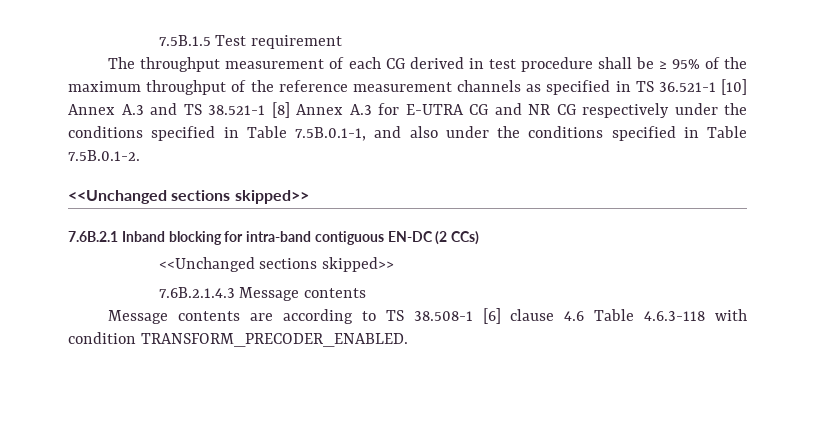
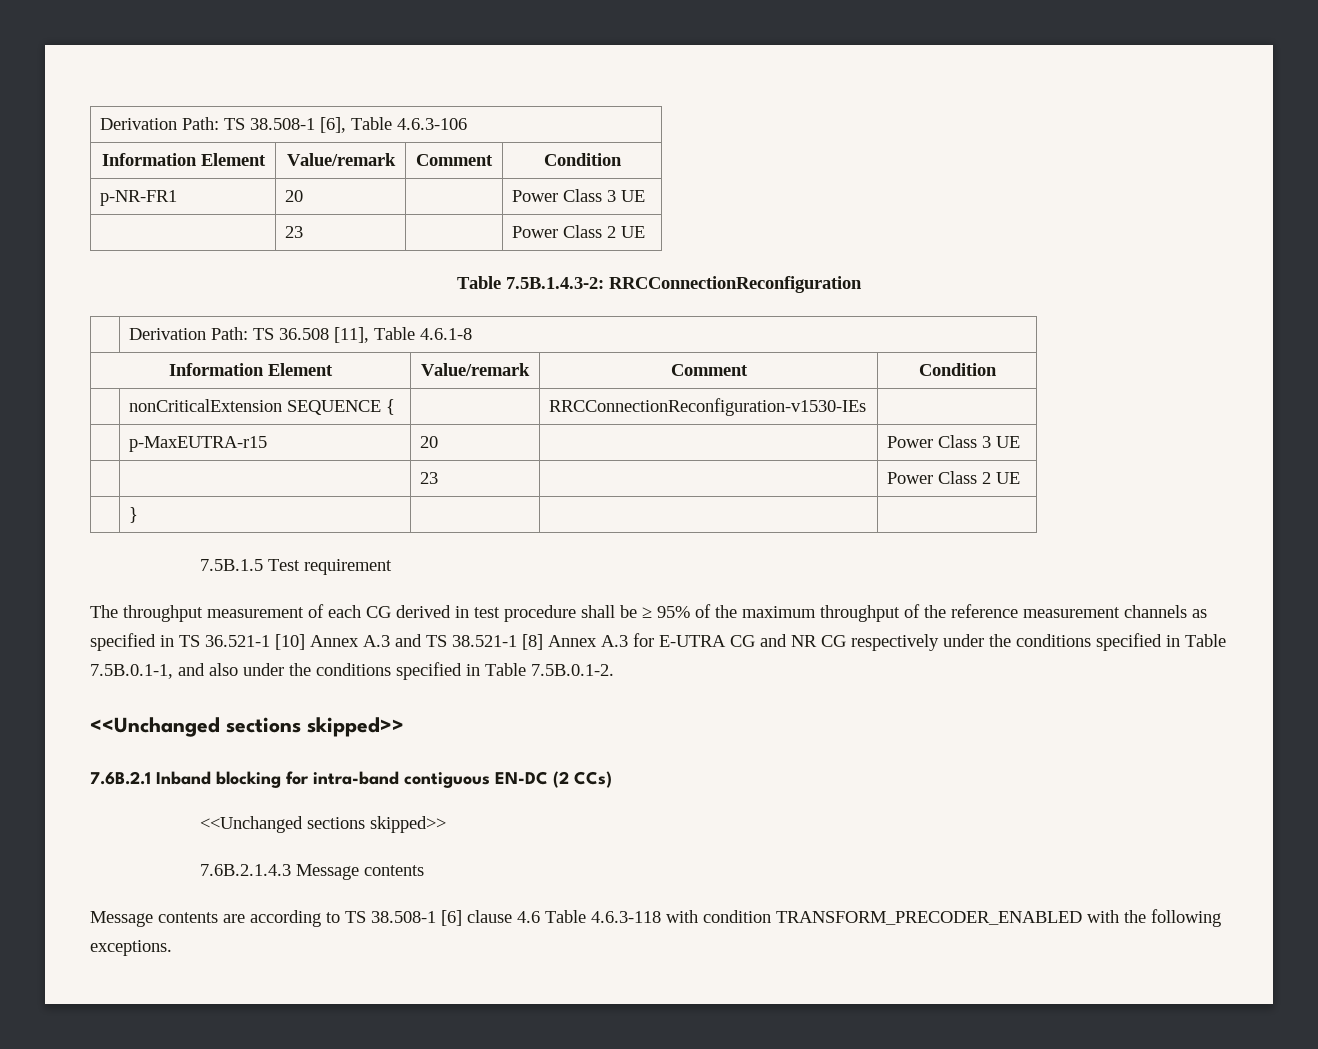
(158, 40) none -> [100,117,468,133] [101,153,266,166] [286,153,396,166] [416,154,493,166] [543,153,622,166] [100,190,178,206] [285,190,304,202] [512,189,646,202] [285,226,304,238] [512,225,646,238] [457,276,862,293] [129,327,473,343] [169,363,333,376] [421,363,530,376] [670,364,748,376] [918,363,997,376] [129,399,396,415] [549,398,867,416] [129,436,268,452] [420,436,439,448] [887,435,1021,448] [420,472,439,484] [887,471,1021,484] [129,507,139,523] Derivation Path: TS 38.508-1 [6], Table 4.6.3-106 // Information Element | Value/remark | Comment | Condition // p-NR-FR1 | 20 | | Power Class 3 UE // | 23 | | Power Class 2 UE // Table 7.5B.1.4.3-2: RRCConnectionReconfiguration // | Derivation Path: TS 36.508 [11], Table 4.6.1-8 // Information Element | Value/remark | Comment | Condition // | nonCriticalExtension SEQUENCE { | | RRCConnectionReconfiguration-v1530-IEs | // | p-MaxEUTRA-r15 | 20 | | Power Class 3 UE // | | 23 | | Power Class 2 UE // | } | | | //
[140,333,408,347] TRANSFORM_PRECODER_ENABLED. -> [776,909,1221,927] [90,940,172,956] TRANSFORM_PRECODER_ENABLED with the following exceptions.

